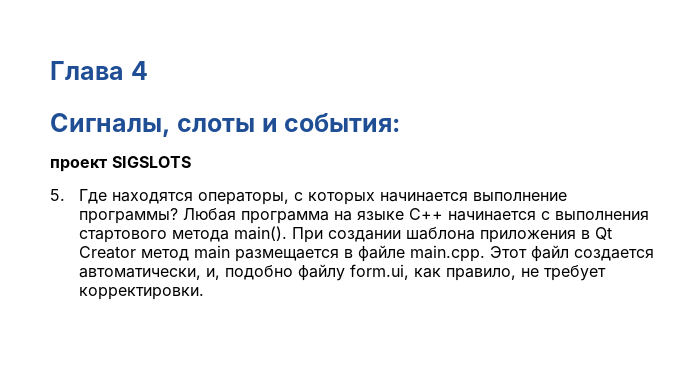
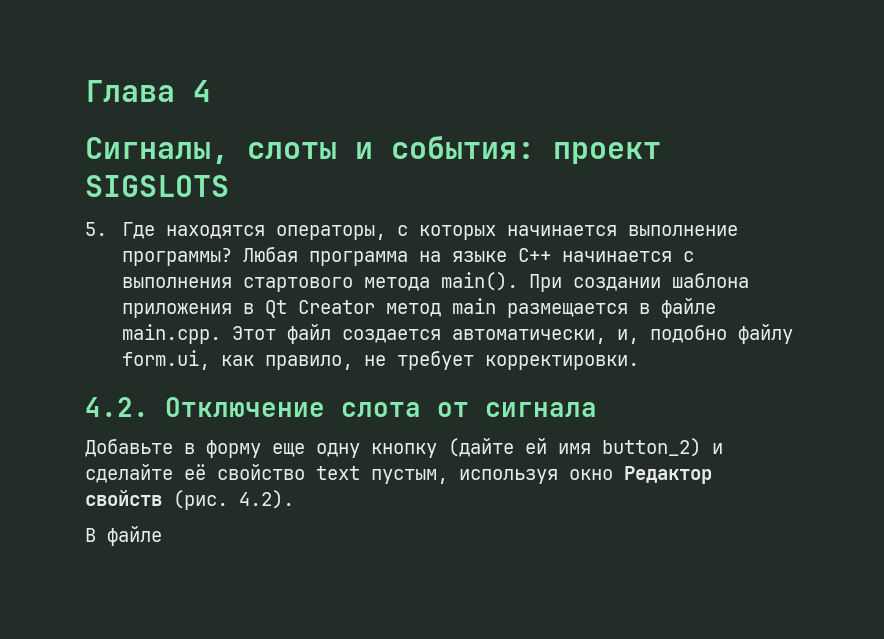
(401, 122) // -> (535, 147) none
(204, 293) none -> [85,397,597,417] [85,438,723,458] [85,464,712,484] [85,490,294,510] [85,526,162,546] // 4.2. Отключение слота от сигнала // Добавьте в форму еще одну кнопку (дайте ей имя button_2) и сделайте её свойство text пустым, используя окно Редактор свойств (рис. 4.2). // В файле

